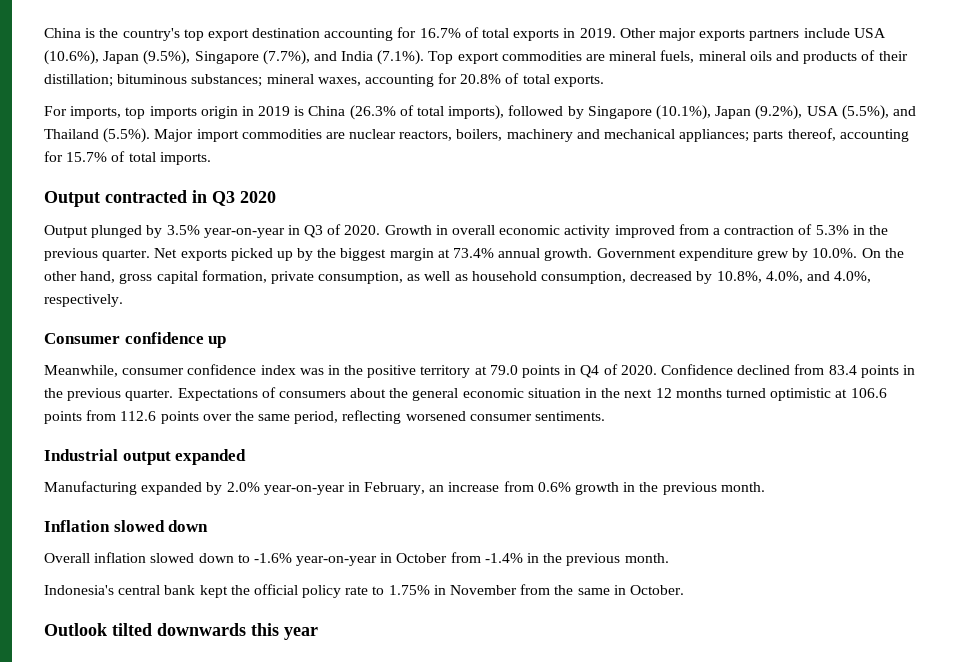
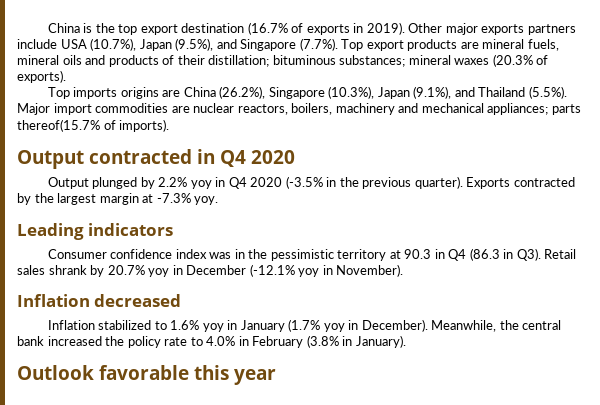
[122,28,180,41] country's -> (115, 28) none
[324,27,510,41] accounting for 16.7% of total -> [247,22,304,35] (16.7% of
[579,28,616,38] 2019. -> [366,22,405,35] 2019).
[44,50,99,65] (10.6%), -> [90,38,137,51] (10.7%),
[194,50,425,65] Singapore (7.7%), and India (7.1%). -> [216,38,338,51] and Singapore (7.7%).
[501,51,582,61] commodities -> [407,39,458,51] products
[317,73,604,87] [44,105,889,120] waxes, accounting for 20.8% of total exports. // For imports, top imports origin in 2019 is China (26.3% of total imports), followed by Singapore (10.1%), Japan (9.2%), USA (5.5%), -> [454,54,549,67] [17,70,66,83] [47,86,452,99] waxes (20.3% of exports). // Top imports origins are China (26.2%), Singapore (10.3%), Japan (9.1%),
[787,128,909,142] [44,151,211,165] thereof, accounting for 15.7% of total imports. -> [17,119,170,132] thereof(15.7% of imports).
[212,191,235,206] Q3 -> [220,150,246,167] Q4
[166,224,888,238] [44,248,293,261] 3.5% year-on-year in Q3 of 2020. Growth in overall economic activity improved from a contraction of 5.3% in the previous quarter. Net exports picked up -> [158,176,575,189] 2.2% yoy in Q4 2020 (-3.5% in the previous quarter). Exports contracted
[340,248,387,261] biggest -> [57,193,97,205] largest
[453,248,904,261] [44,270,872,284] [44,294,123,307] [44,332,227,348] [44,365,185,377] 73.4% annual growth. Government expenditure grew by 10.0%. On the other hand, gross capital formation, private consumption, as well as household consumption, decreased by 10.8%, 4.0%, and 4.0%, respectively. // Consumer confidence up // Meanwhile, consumer -> [156,193,219,205] [17,223,174,240] [47,249,107,259] -7.3% yoy. // Leading indicators // Consumer
[367,365,417,378] positive -> [270,249,334,261] pessimistic
[489,364,915,378] [44,387,887,401] [44,410,606,424] [44,449,247,465] [44,481,765,495] [44,520,209,532] [44,552,669,566] [44,584,684,598] 79.0 points in Q4 of 2020. Confidence declined from 83.4 points in the previous quarter. Expectations of consumers about the general economic situation in the next 12 months turned optimistic at 106.6 points from 112.6 points over the same period, reflecting worsened consumer sentiments. // Industrial output expanded // Manufacturing expanded by 2.0% year-on-year in February, an increase from 0.6% growth in the previous month. // Inflation slowed down // Overall inflation slowed down to -1.6% year-on-year in October from -1.4% in the previous month. // Indonesia's central bank kept the official policy rate to 1.75% in November from the same in October. -> [404,248,577,261] [17,264,404,277] [17,294,182,307] [47,319,562,332] [17,335,406,348] 90.3 in Q4 (86.3 in Q3). Retail sales shrank by 20.7% yoy in December (-12.1% yoy in November). // Inflation decreased // Inflation stabilized to 1.6% yoy in January (1.7% yoy in December). Meanwhile, the central bank increased the policy rate to 4.0% in February (3.8% in January).
[112,623,246,636] tilted downwards -> [99,365,189,380] favorable

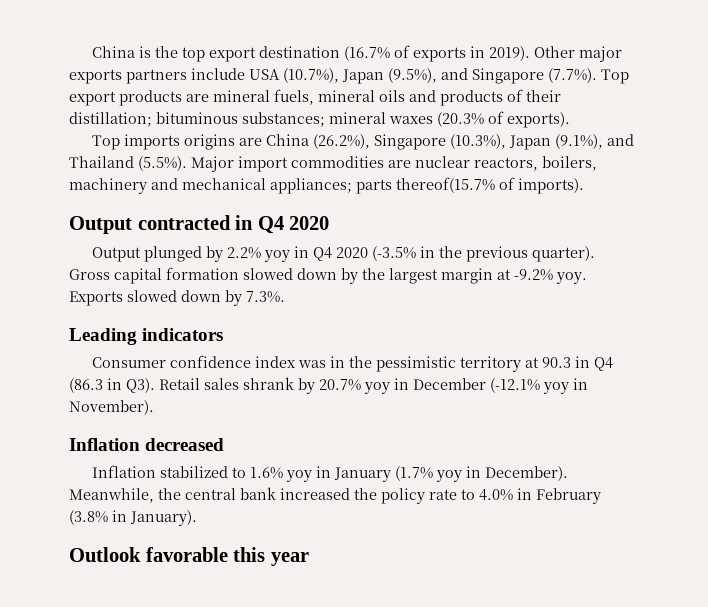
[466,177,575,189] Exports contracted -> [69,267,337,284] Gross capital formation slowed down
[156,193,191,203] -7.3% -> [514,269,553,281] -9.2%
(219, 200) none -> [69,290,285,306] Exports slowed down by 7.3%.

